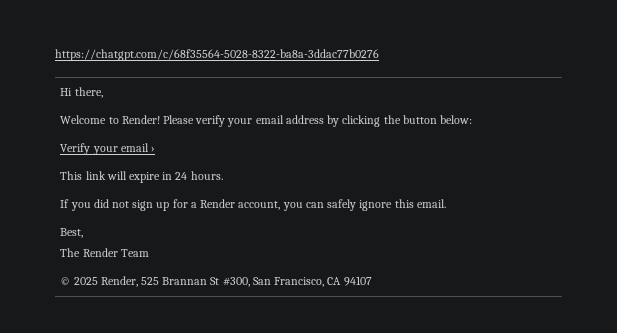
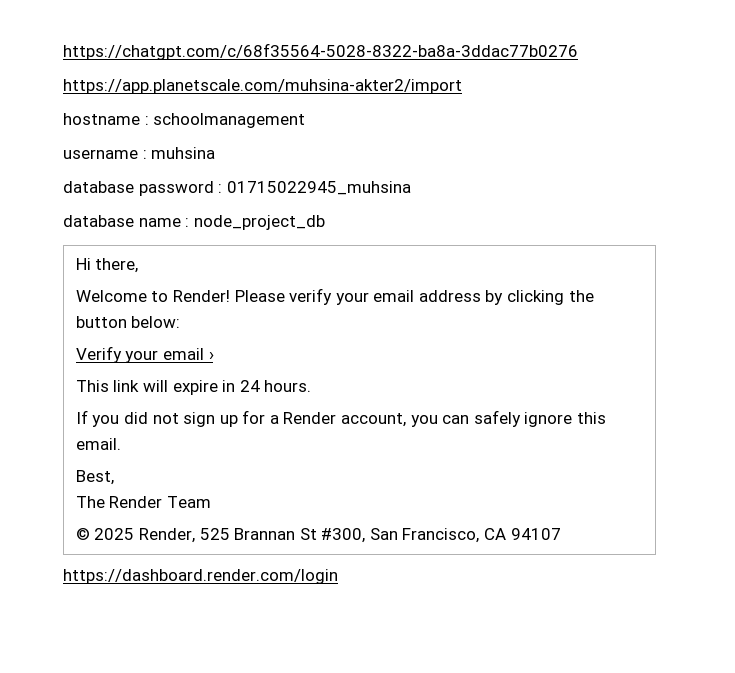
(379, 55) none -> [63,79,462,94] [63,113,306,128] [63,147,216,159] [63,181,411,196] [63,215,325,230] // https://app.planetscale.com/muhsina-akter2/import // hostname : schoolmanagement // username : muhsina // database password : 01715022945_muhsina // database name : node_project_db
(372, 281) none -> [63,569,338,584] // https://dashboard.render.com/login

